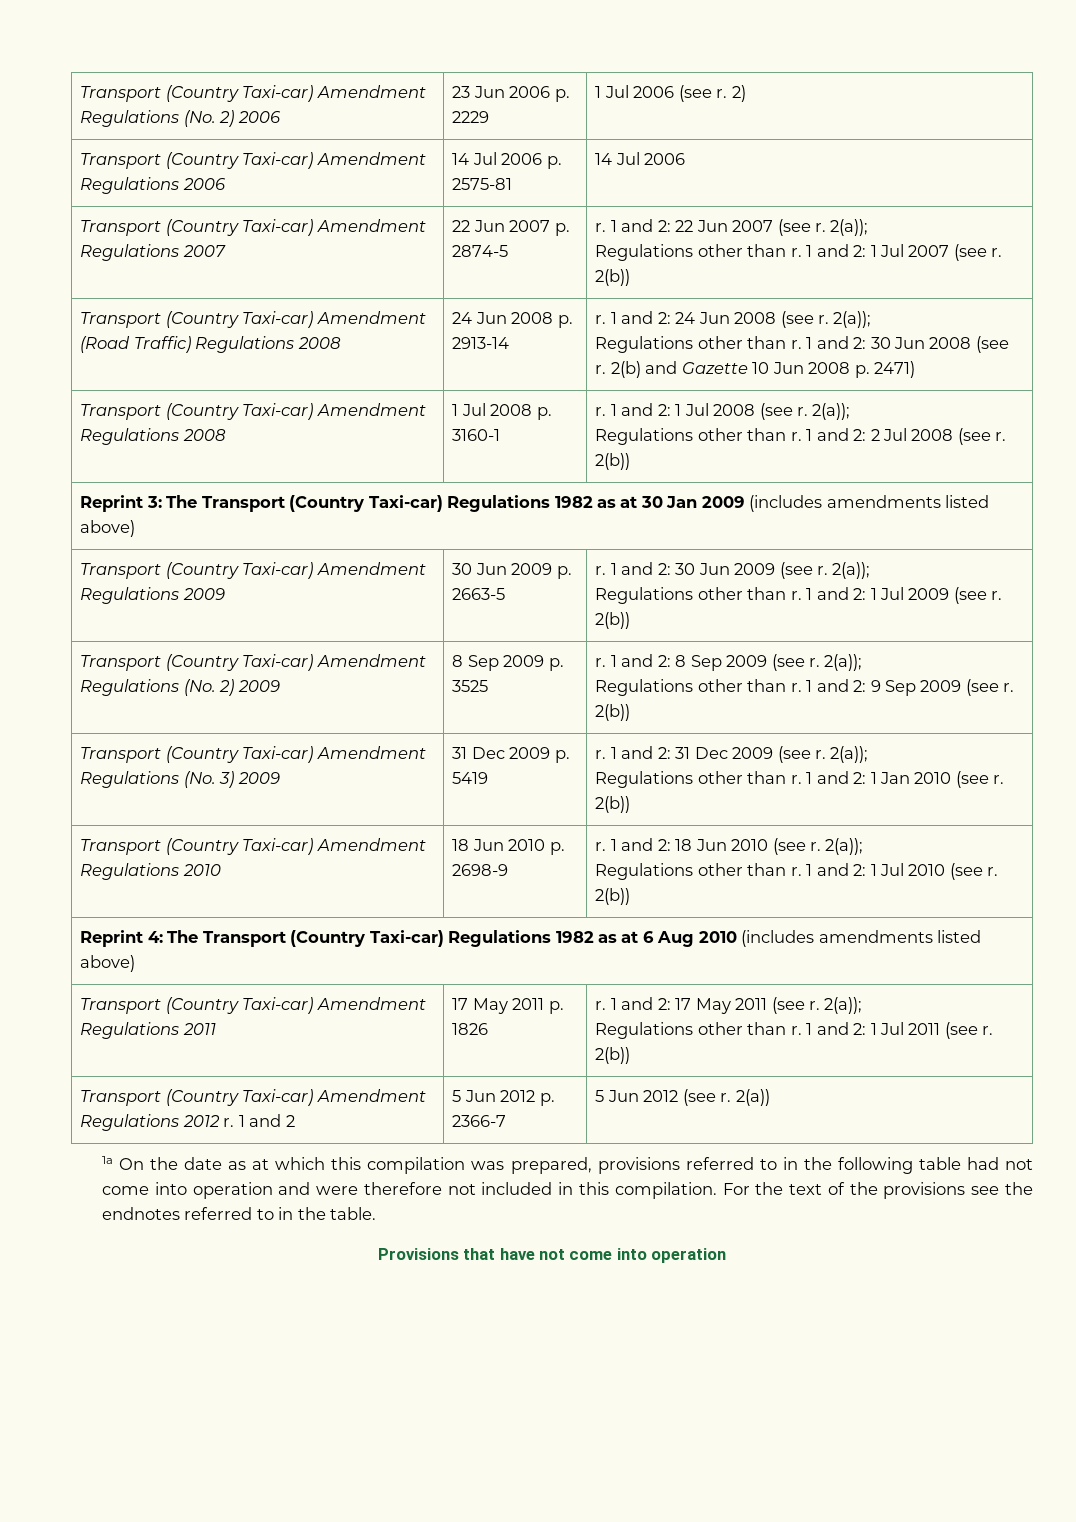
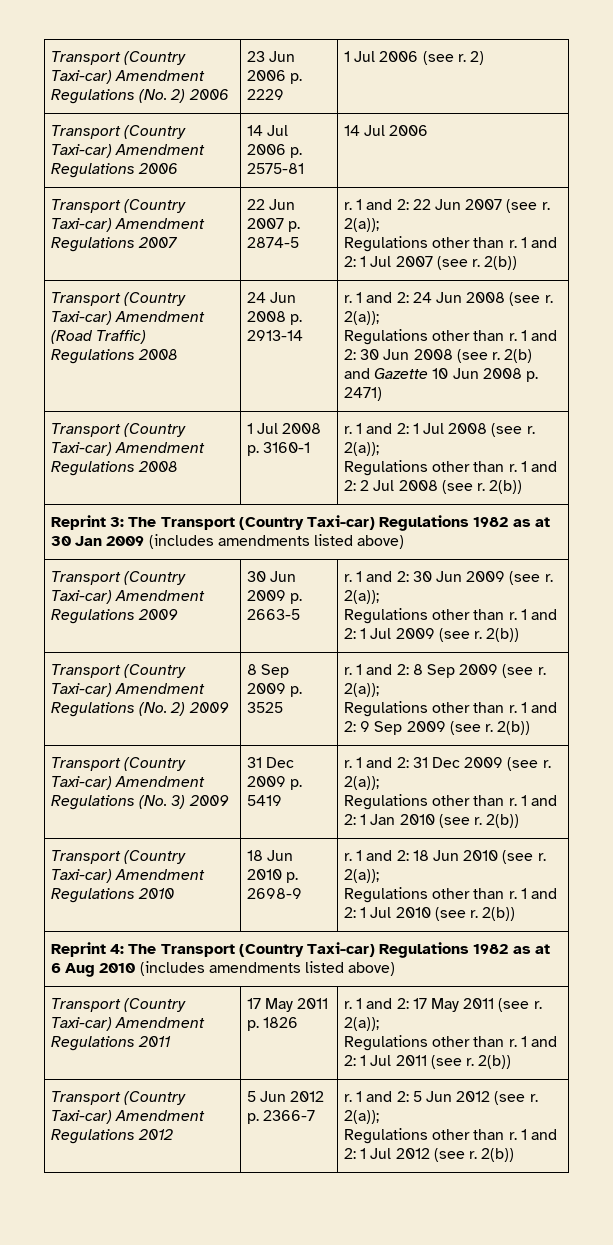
[223,1114,295,1127] r. 1 and 2 -> (174, 1134) none
(507, 1121) none -> [344,1091,409,1102] r. 1 and 2:
[735,1089,770,1106] [102,1156,1033,1174] [102,1182,1033,1199] [102,1207,377,1220] [377,1248,727,1263] 2(a)) // 1a On the date as at which this compilation was prepared, provisions referred to in the following table had not come into operation and were therefore not included in this compilation. For the text of the provisions see the endnotes referred to in the table. // Provisions that have not come into operation -> [344,1110,380,1124] [344,1128,558,1144] [344,1148,515,1162] 2(a)); // Regulations other than r. 1 and 2: 1 Jul 2012 (see r. 2(b))

